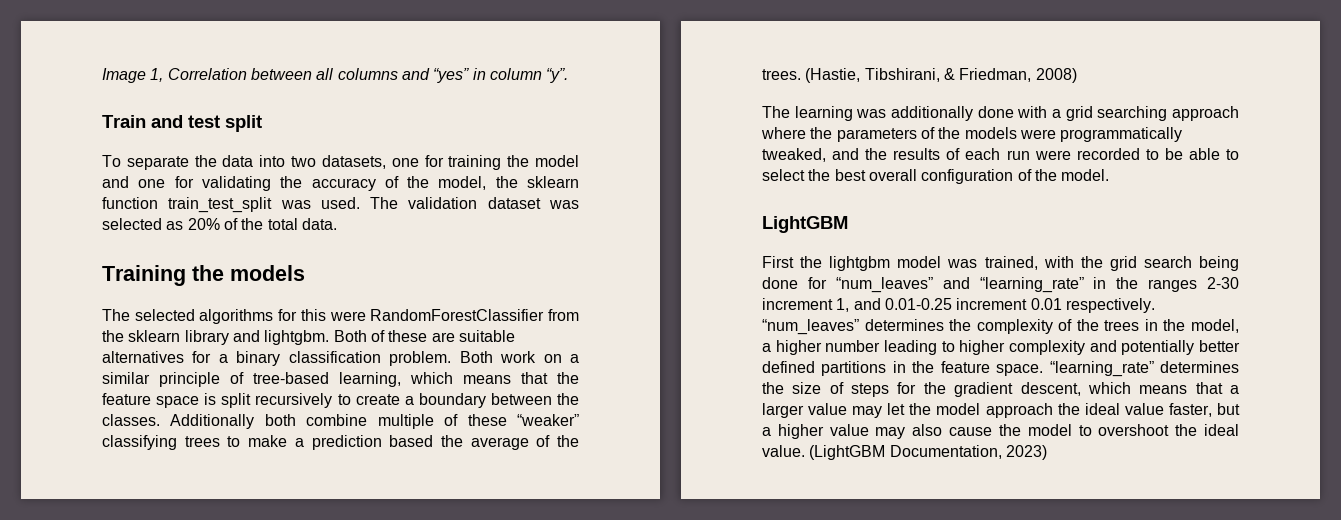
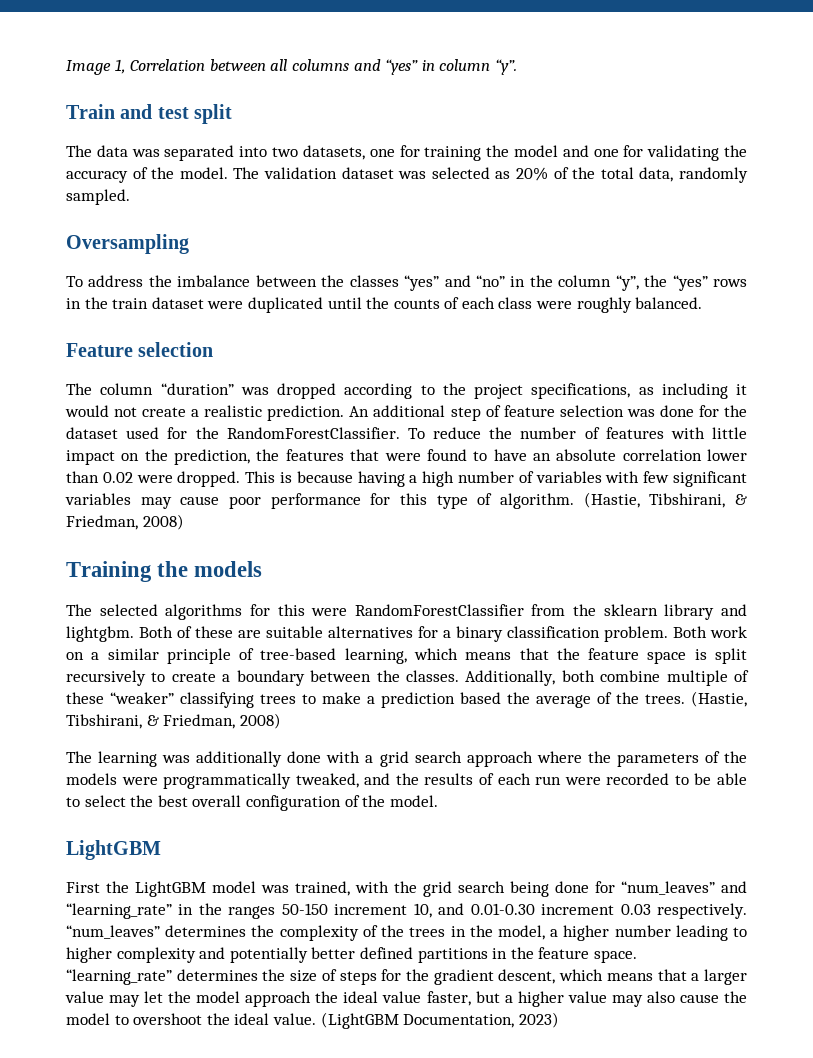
[102,155,254,170] To separate the data -> [66,145,235,161] The data was separated
[438,176,579,190] [102,197,360,213] model, the sklearn function train_test_split was used. -> [179,167,228,179] model.
[301,218,337,230] data. -> [639,167,749,183] [66,189,130,205] [66,234,189,254] [66,275,747,291] [66,297,703,313] [66,342,214,357] [66,383,747,399] [65,405,748,421] [66,427,747,439] [66,449,747,465] [66,471,747,487] [65,492,747,509] [66,514,184,530] data, randomly sampled. // Oversampling // To address the imbalance between the classes “yes” and “no” in the column “y”, the “yes” rows in the train dataset were duplicated until the counts of each class were roughly balanced. // Feature selection // The column “duration” was dropped according to the project specifications, as including it would not create a realistic prediction. An additional step of feature selection was done for the dataset used for the RandomForestClassifier. To reduce the number of features with little impact on the prediction, the features that were found to have an absolute correlation lower than 0.02 were dropped. This is because having a high number of variables with few significant variables may cause poor performance for this type of algorithm. (Hastie, Tibshirani, & Friedman, 2008)
[170,414,255,429] Additionally -> [465,670,556,686] Additionally,
[1097,106,1168,121] searching -> [414,751,462,763] search
[829,256,891,271] lightgbm -> [135,881,206,897] LightGBM
[1207,277,1239,289] [762,298,1062,312] 2-30 increment 1, and 0.01-0.25 increment 0.01 -> [281,903,651,918] 50-150 increment 10, and 0.01-0.30 increment 0.03

